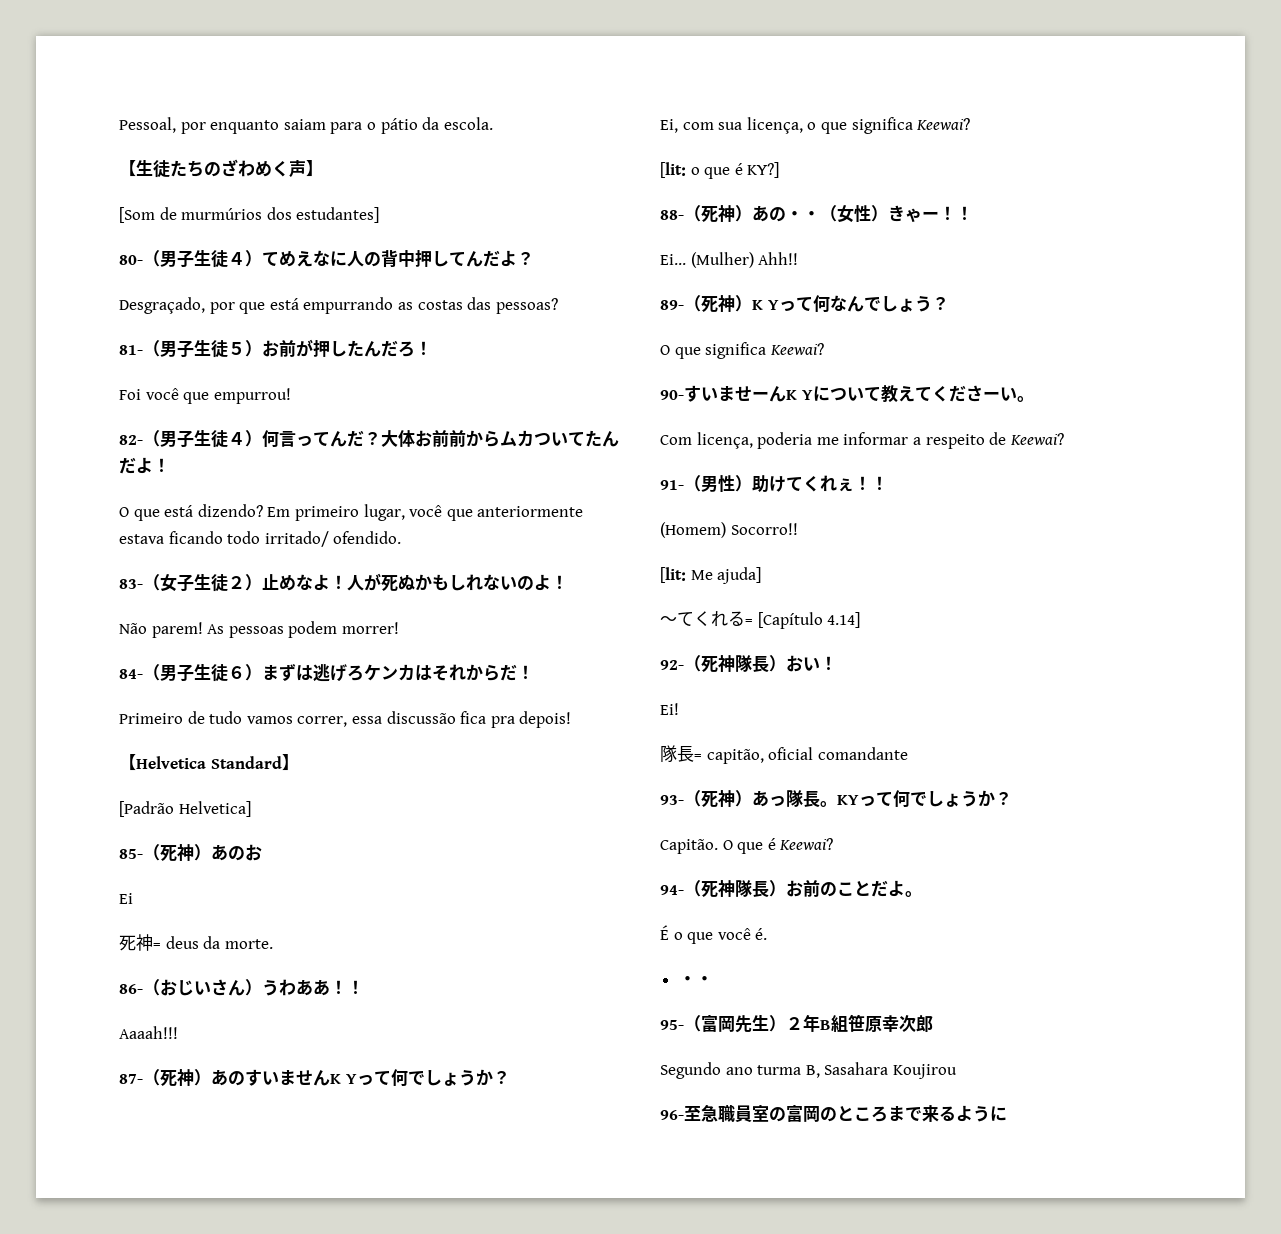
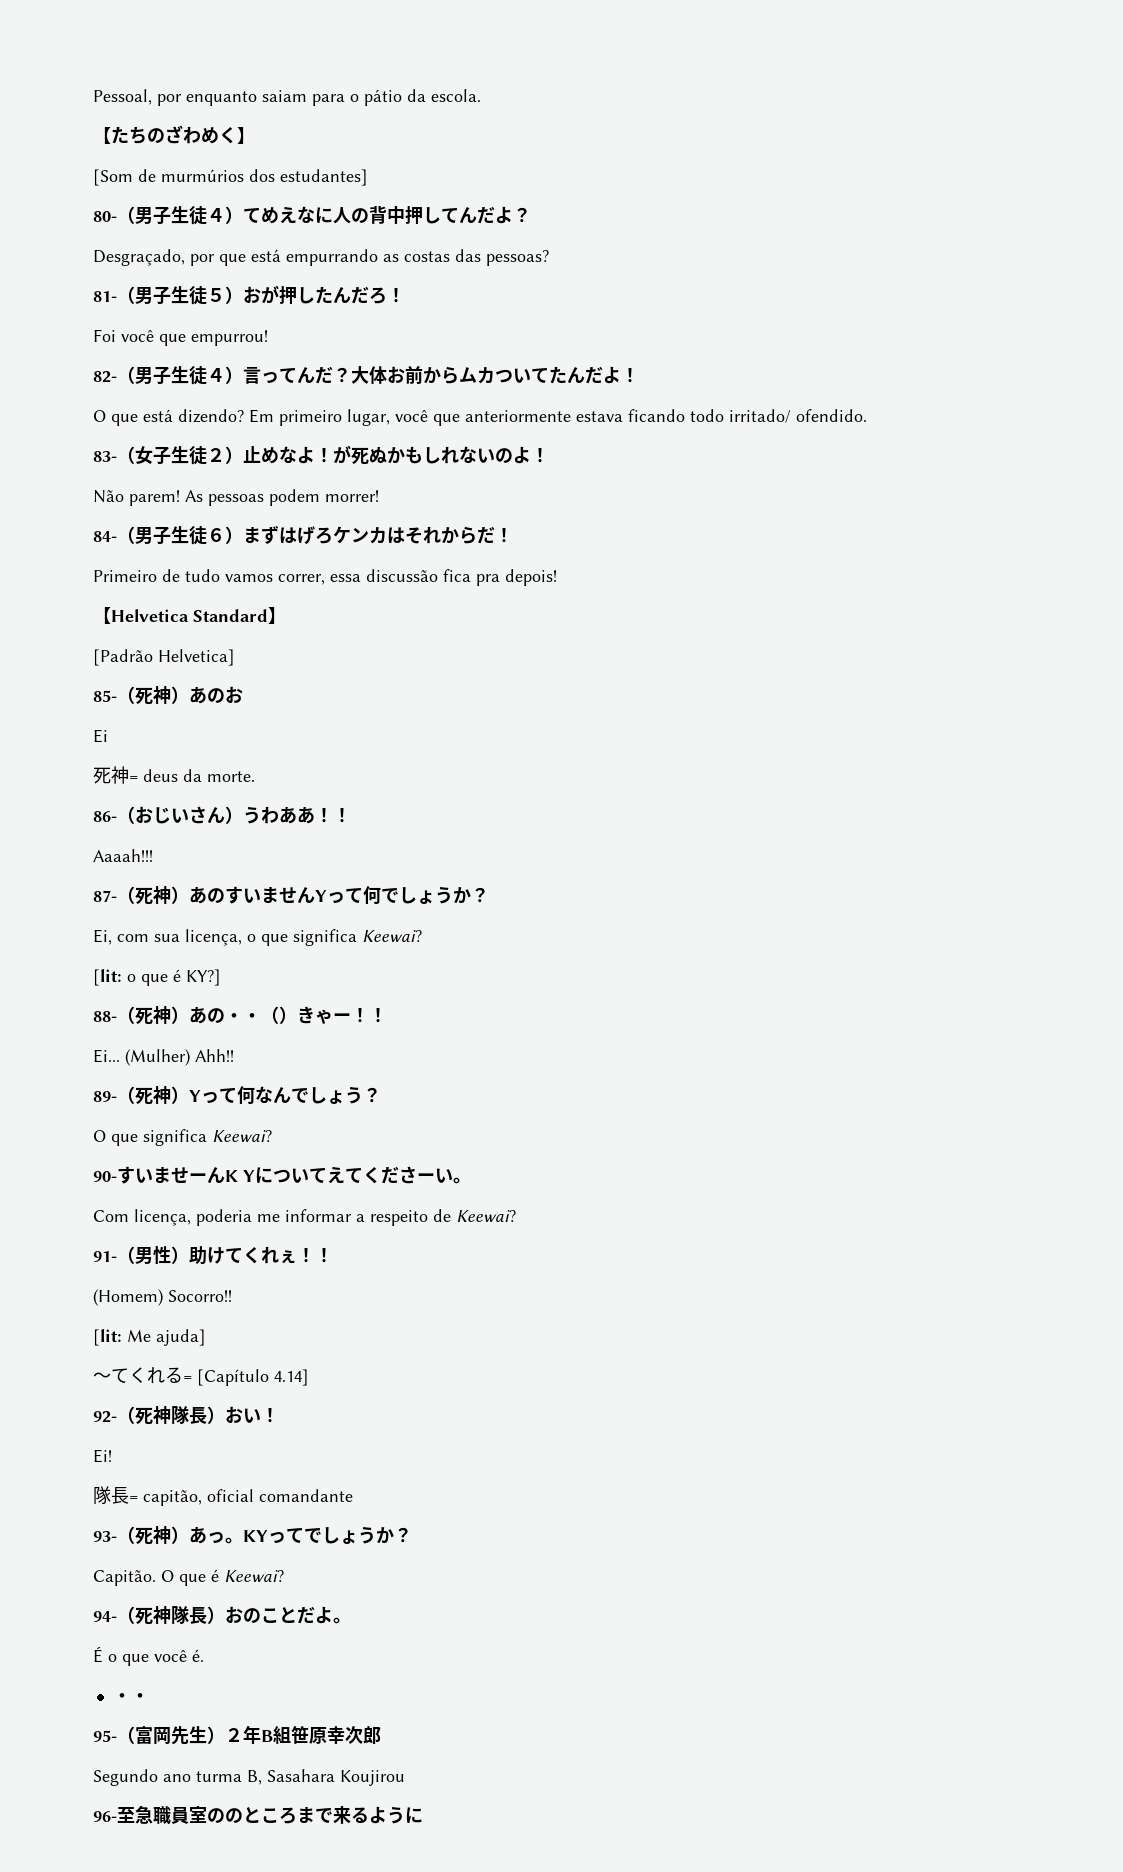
[136,160,170,178] 生徒 -> (111, 135) none
[289,160,306,178] 声 -> (237, 135) none
[279,340,296,357] 前 -> (261, 294) none
[262,430,279,448] 何 -> (243, 375) none
[449,430,466,447] 前 -> (423, 375) none
[347,575,364,591] 人 -> (333, 455) none
[313,664,330,682] 逃 -> (297, 535) none
[330,1074,341,1084] K -> (315, 895) none
[837,205,871,223] 女性 -> (279, 1015) none
[752,300,763,310] K -> (189, 1095) none
[880,385,898,403] 教 -> (327, 1175) none
[786,790,820,808] 隊長 -> (225, 1537) none
[893,790,910,808] 何 -> (304, 1535) none
[803,880,820,897] 前 -> (243, 1614) none
[786,1105,820,1122] 富岡 -> (225, 1816) none

